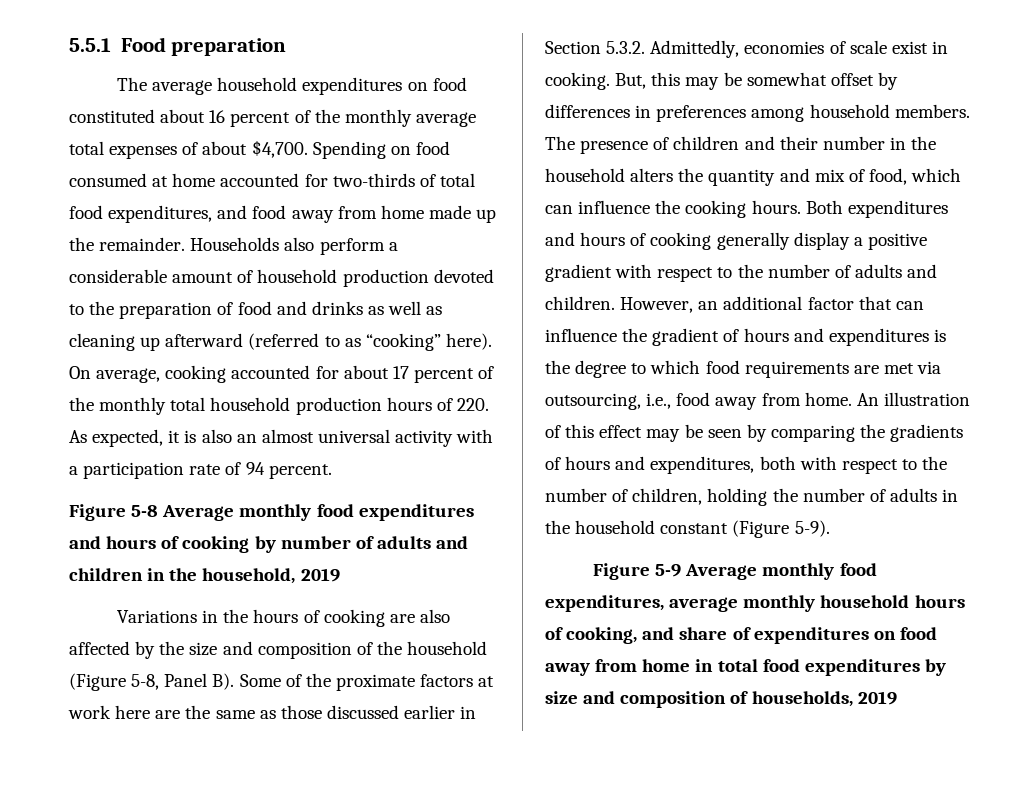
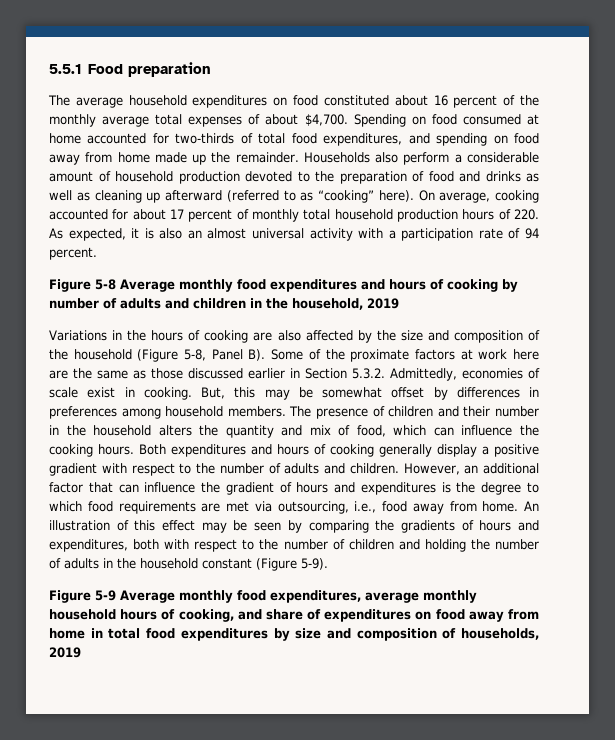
(248, 212) none -> [436,133,508,146] spending on
[69,397,94,411] the -> (249, 214) none
[632,488,703,505] children, -> [348,539,420,550] children and

